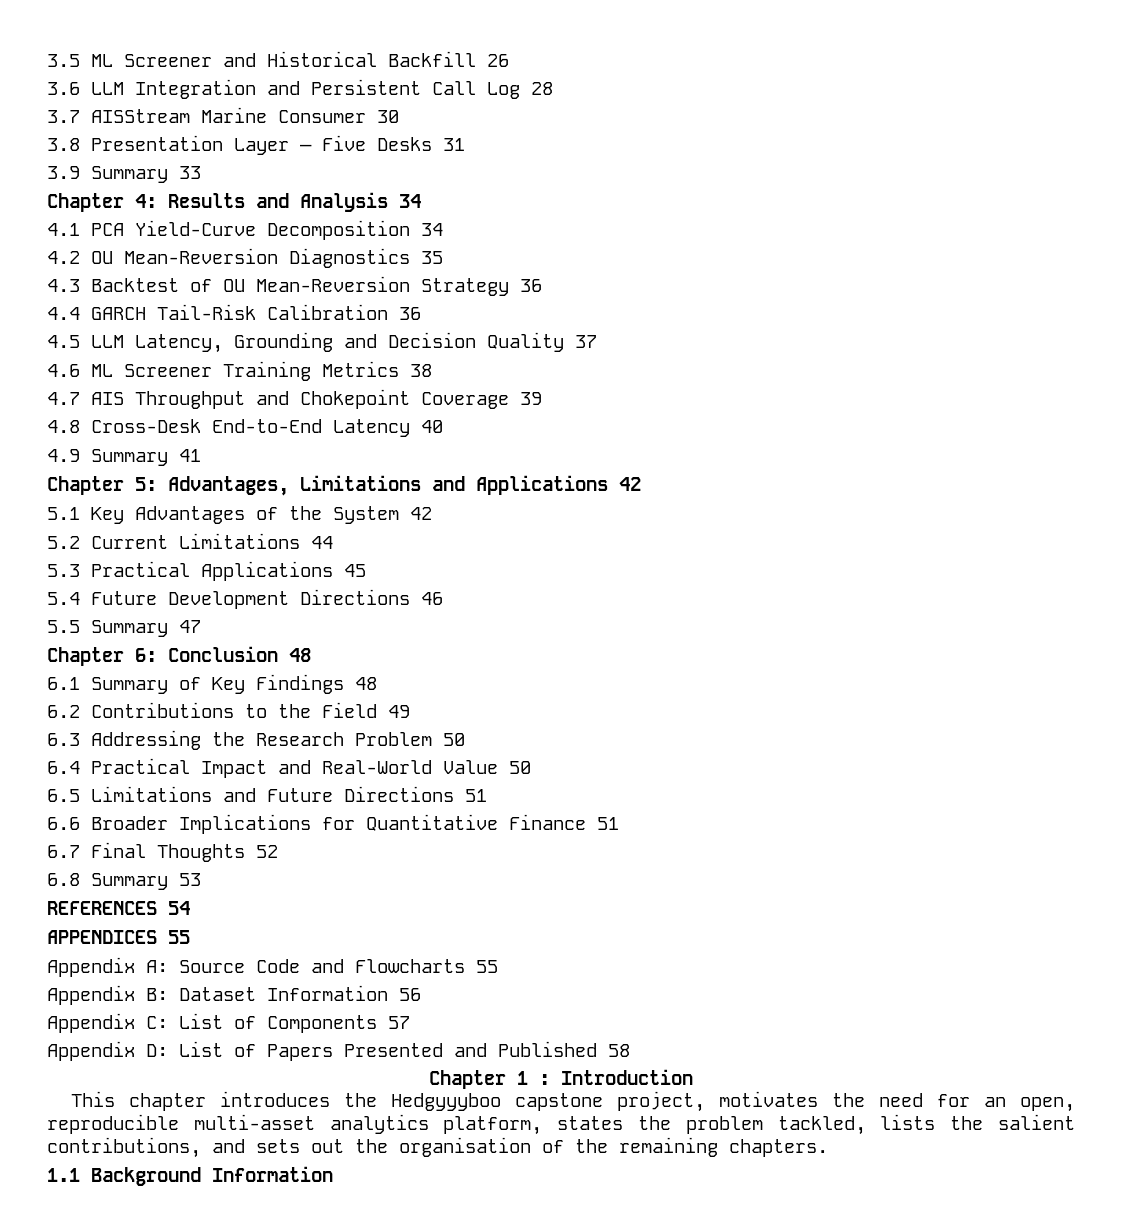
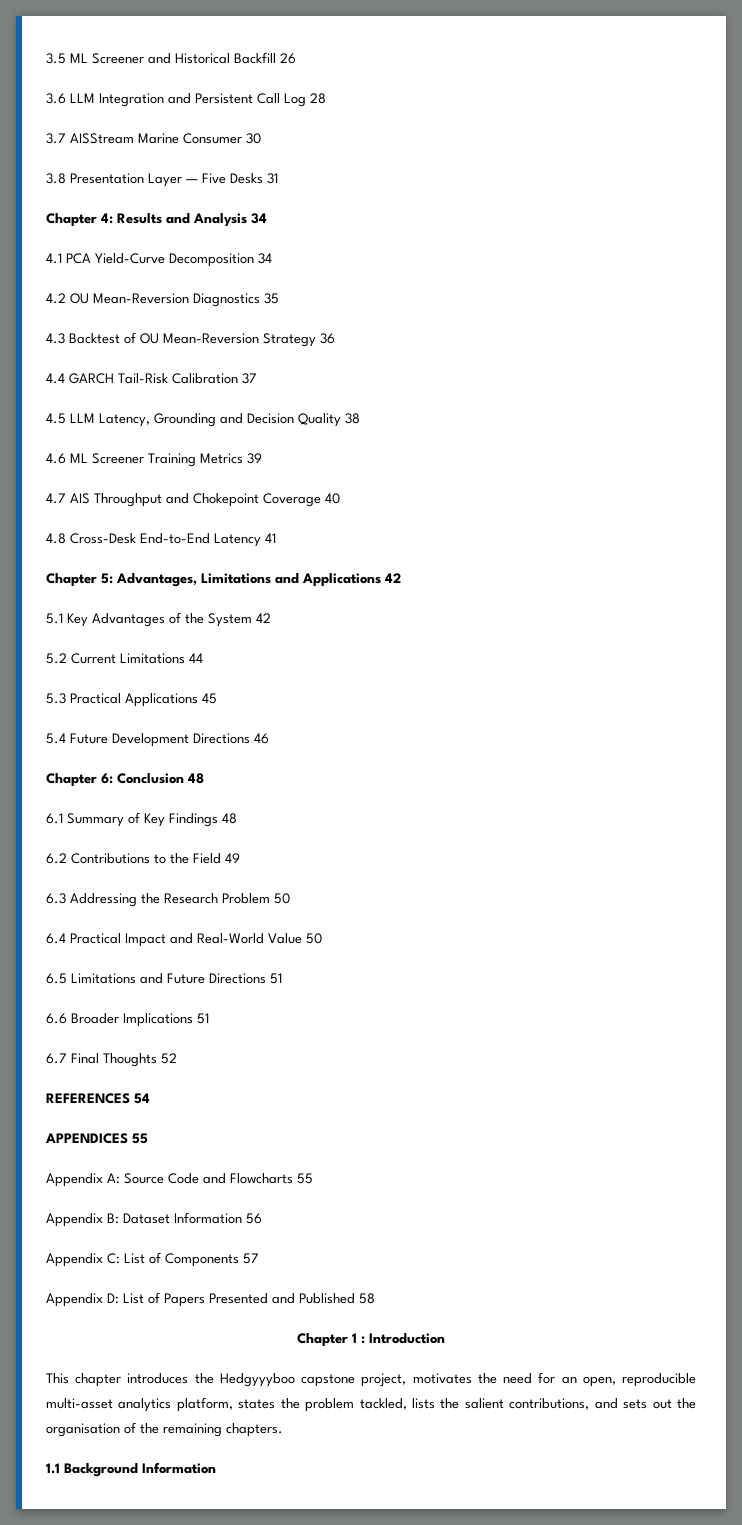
[47,166,201,183] // 3.9 Summary 33 -> (278, 178) none
[399,307,421,320] 36 -> [242,373,257,384] 37
[575,335,597,348] 37 -> [345,413,360,424] 38
[410,364,432,377] 38 -> [247,453,262,464] 39
[520,392,542,405] 39 -> [325,493,340,504] 40
[421,420,443,433] [47,449,168,466] 40 // 4.9 Summary -> (261, 540) none
[47,620,201,637] // 5.5 Summary 47 -> (269, 738) none
[322,814,586,831] for Quantitative Finance -> (193, 1020) none
[47,873,201,890] // 6.8 Summary 53 -> (177, 1058) none

